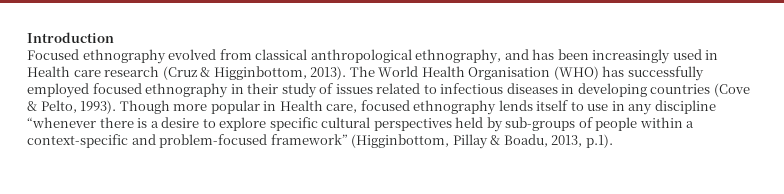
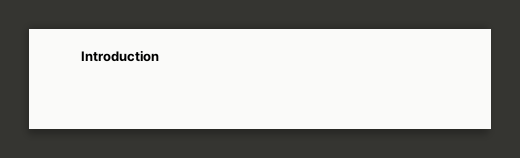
[27,49,719,64] [27,66,704,81] [27,83,750,98] [27,100,716,115] [27,117,695,132] [27,134,613,149] // Focused ethnography evolved from classical anthropological ethnography, and has been increasingly used in Health care research (Cruz & Higginbottom, 2013). The World Health Organisation (WHO) has successfully employed focused ethnography in their study of issues related to infectious diseases in developing countries (Cove & Pelto, 1993). Though more popular in Health care, focused ethnography lends itself to use in any discipline “whenever there is a desire to explore specific cultural perspectives held by sub-groups of people within a context-specific and problem-focused framework” (Higginbottom, Pillay & Boadu, 2013, p.1). -> (159, 56) none

